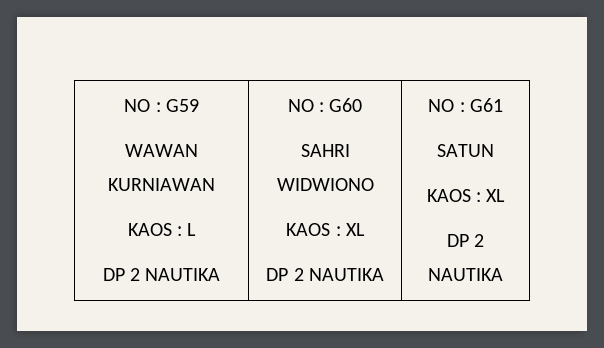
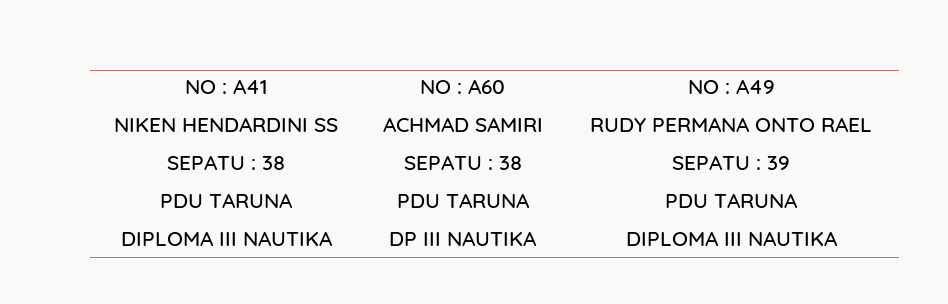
[124,99,199,112] [125,144,198,157] [108,178,215,191] [127,223,197,236] [102,268,221,281] [287,98,363,112] [300,144,350,157] [276,178,374,191] [286,223,365,236] [266,268,384,281] [428,98,503,112] [437,144,494,157] [426,189,506,202] [446,234,485,247] NO : G59 // WAWAN KURNIAWAN // KAOS : L // DP 2 NAUTIKA | NO : G60 // SAHRI WIDWIONO // KAOS : XL // DP 2 NAUTIKA | NO : G61 // SATUN // KAOS : XL // DP 2 -> [185,79,267,94] [114,117,338,132] [167,155,285,170] [160,193,293,208] [120,231,333,246] [420,79,505,94] [382,117,543,132] [403,155,522,170] [396,193,530,208] [389,231,537,246] [687,79,775,94] [590,117,872,132] [672,155,790,170] [665,193,798,208] [625,231,742,246] NO : A41 // NIKEN HENDARDINI SS // SEPATU : 38 // PDU TARUNA // DIPLOMA III NAUTIKA | NO : A60 // ACHMAD SAMIRI // SEPATU : 38 // PDU TARUNA // DP III NAUTIKA | NO : A49 // RUDY PERMANA ONTO RAEL // SEPATU : 39 // PDU TARUNA // DIPLOMA III

